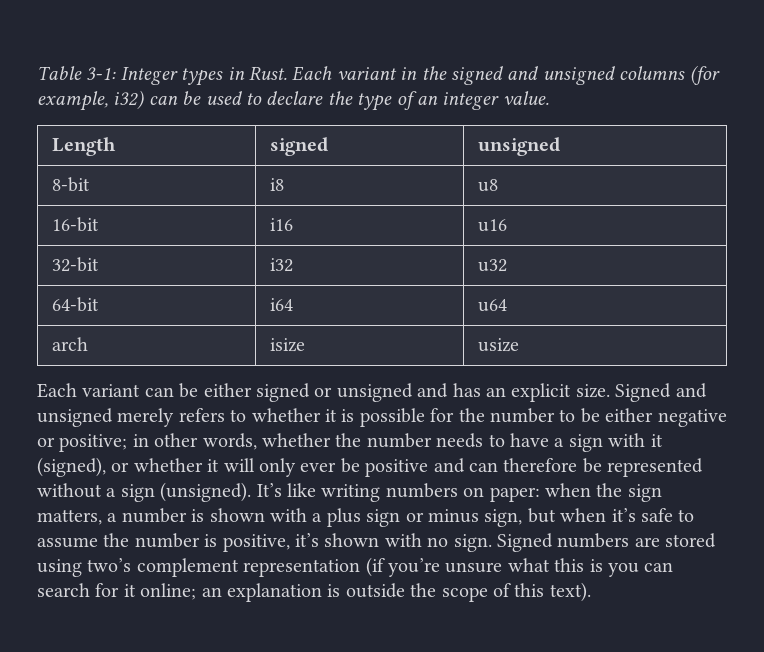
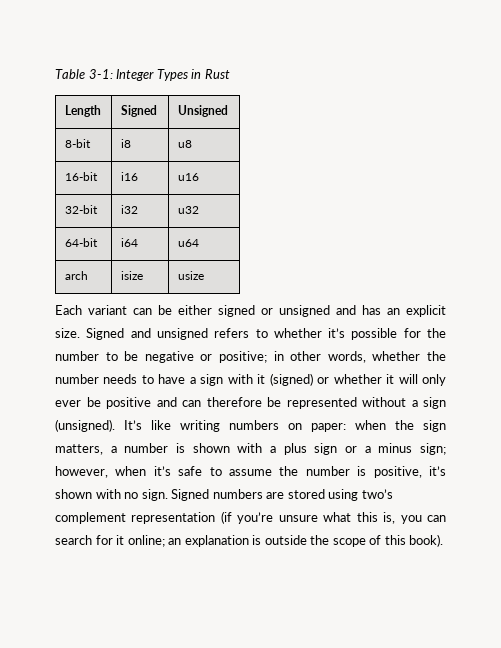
[181,65,720,86] [37,90,549,111] types in Rust. Each variant in the signed and unsigned columns (for example, i32) can be used to declare the type of an integer value. -> [156,69,230,81] Types in Rust
[270,137,329,156] [478,137,561,156] signed | unsigned -> [120,105,157,117] [177,105,228,117] Signed | Unsigned
[117,408,175,427] merely -> (208, 334) none
[325,409,355,422] it is -> [328,328,346,338] it’s
[605,408,654,422] either -> (139, 356) none
[37,457,106,477] (signed), -> [269,373,313,386] (signed)
[427,508,556,527] minus sign, but -> [364,443,447,455] [55,466,108,478] a minus sign; however,
[589,559,603,572] is -> [383,512,396,524] is,
[549,582,591,602] text). -> [409,534,444,547] book).

